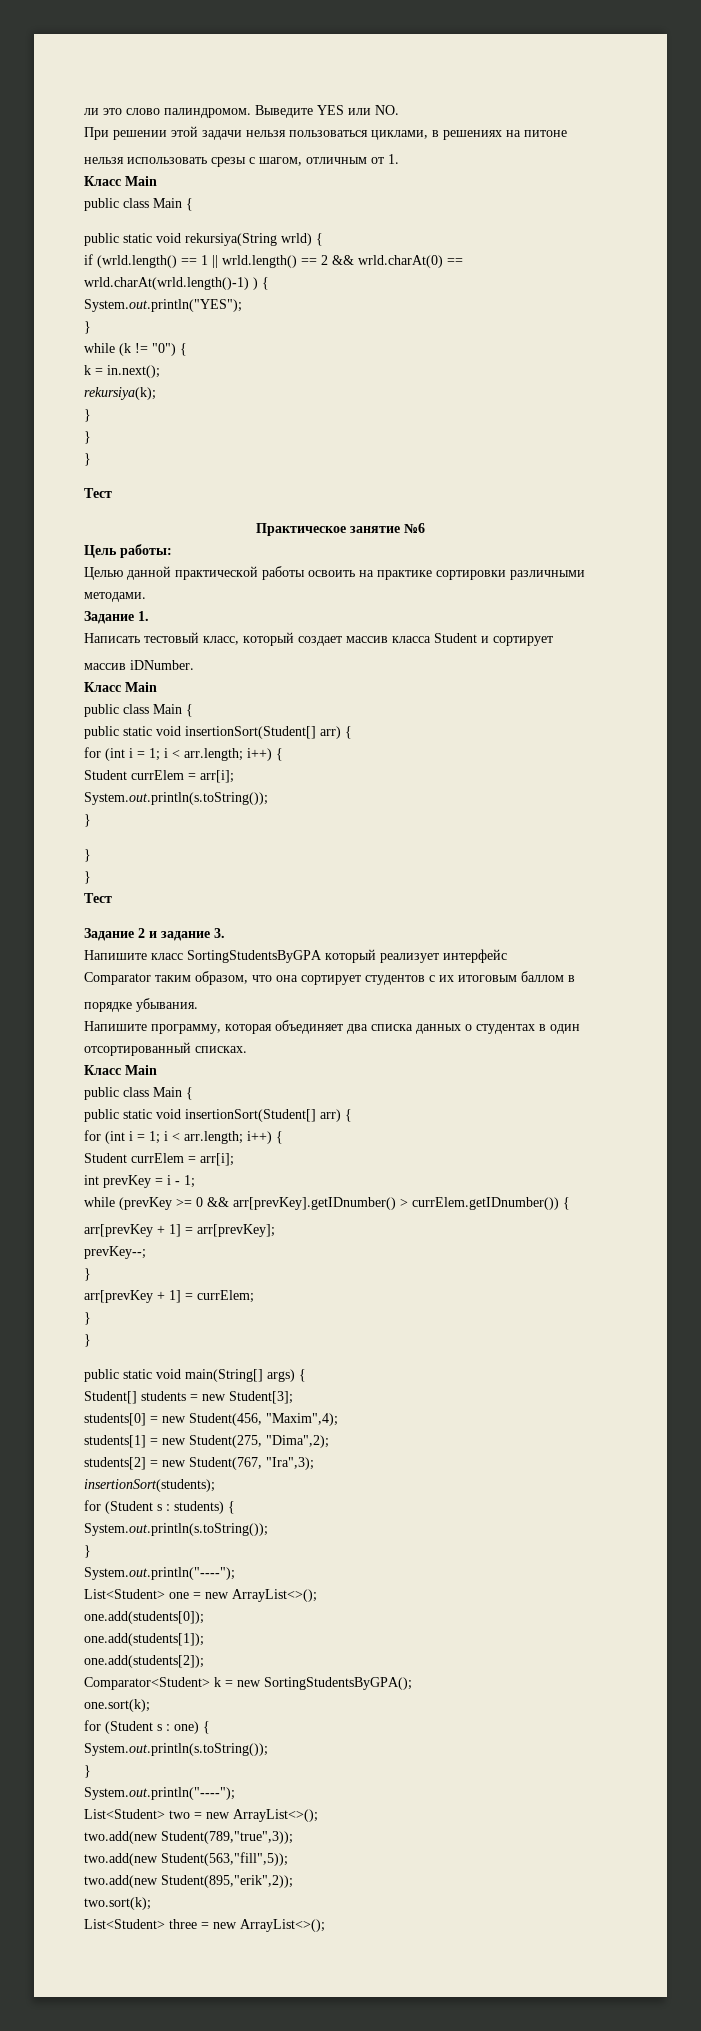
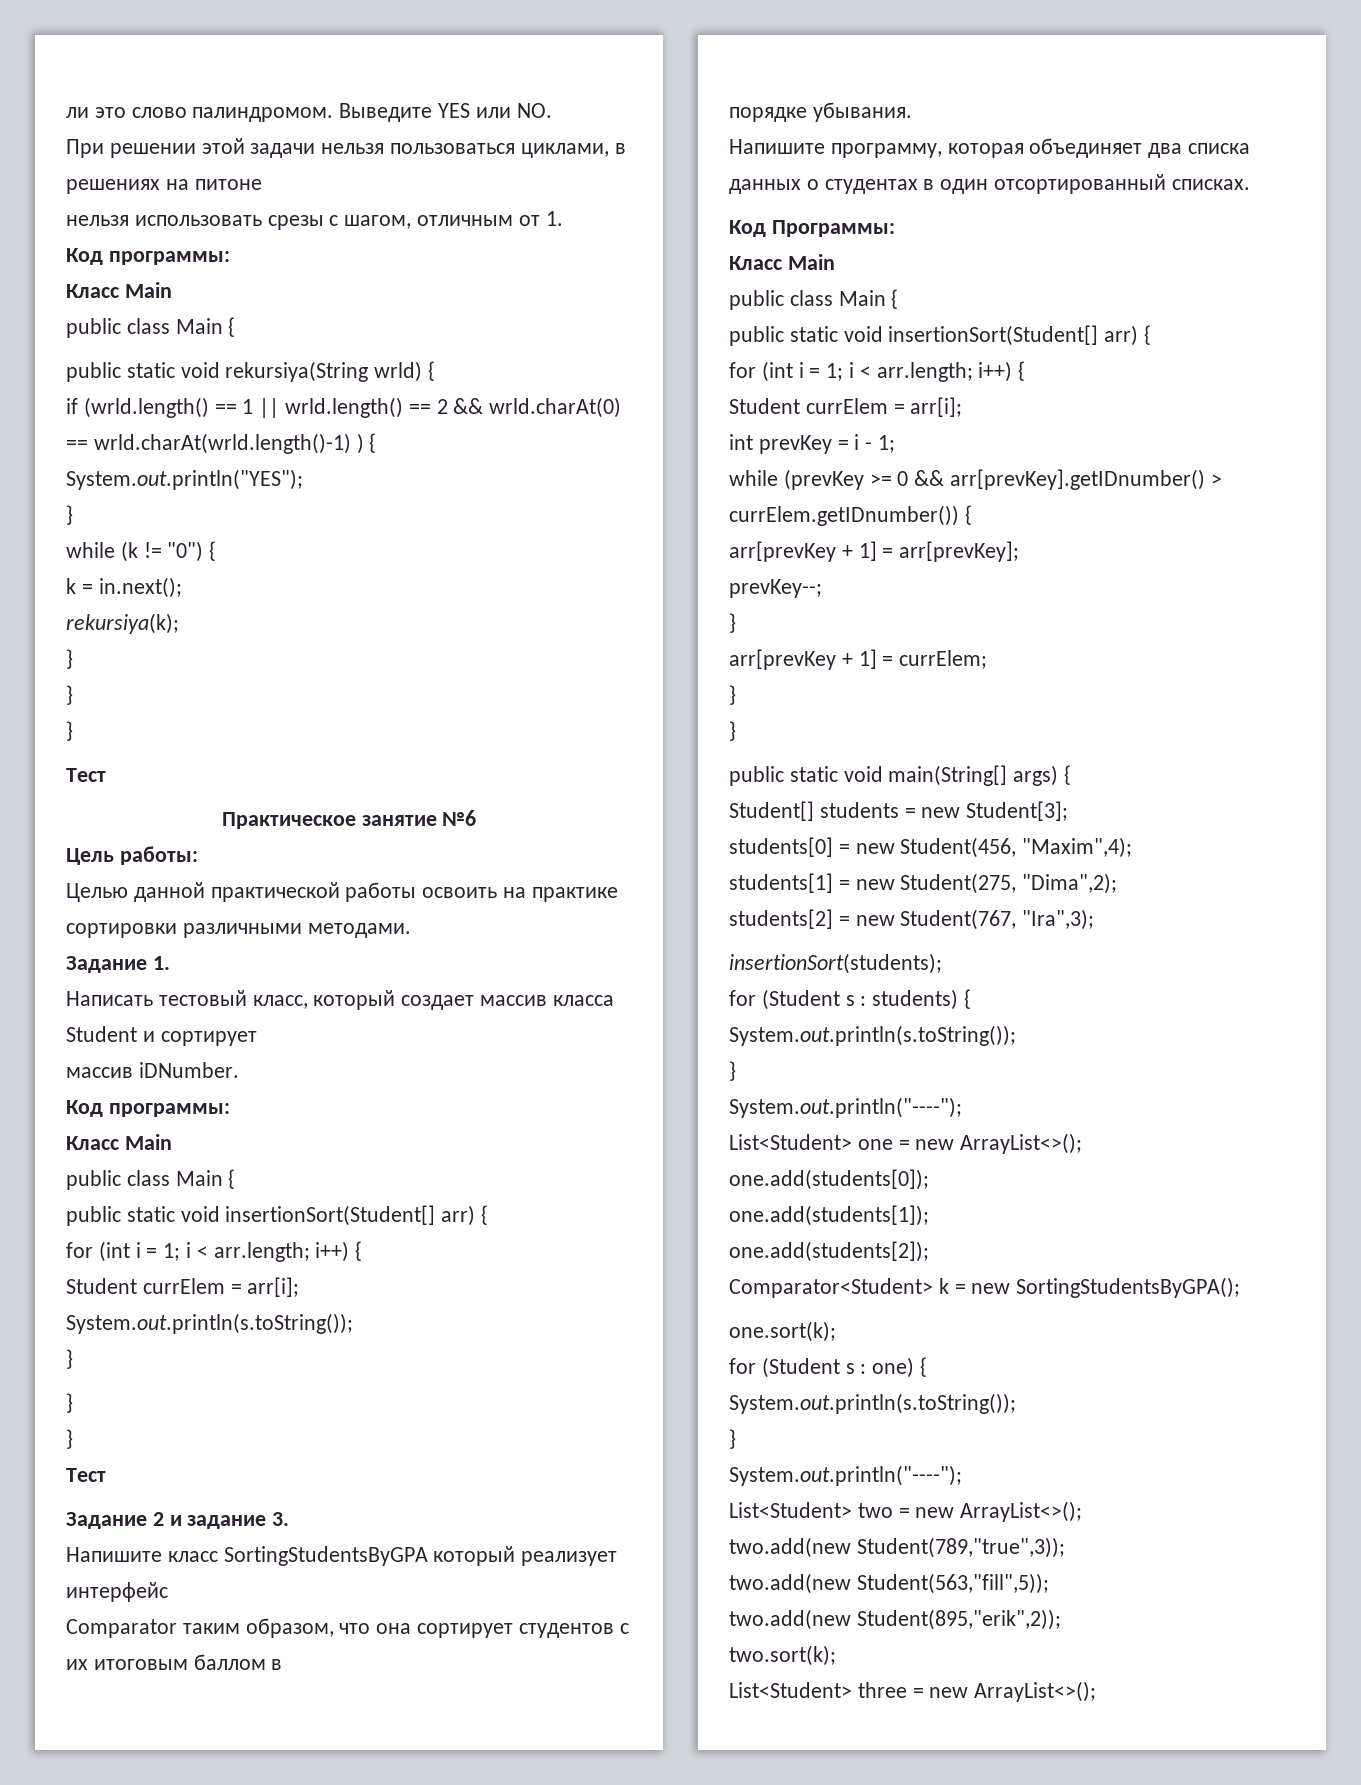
(399, 159) none -> [66,248,230,265] // Код программы:
(194, 665) none -> [66,1100,230,1117] // Код программы:
(247, 1049) none -> [729,220,895,237] // Код Программы:

